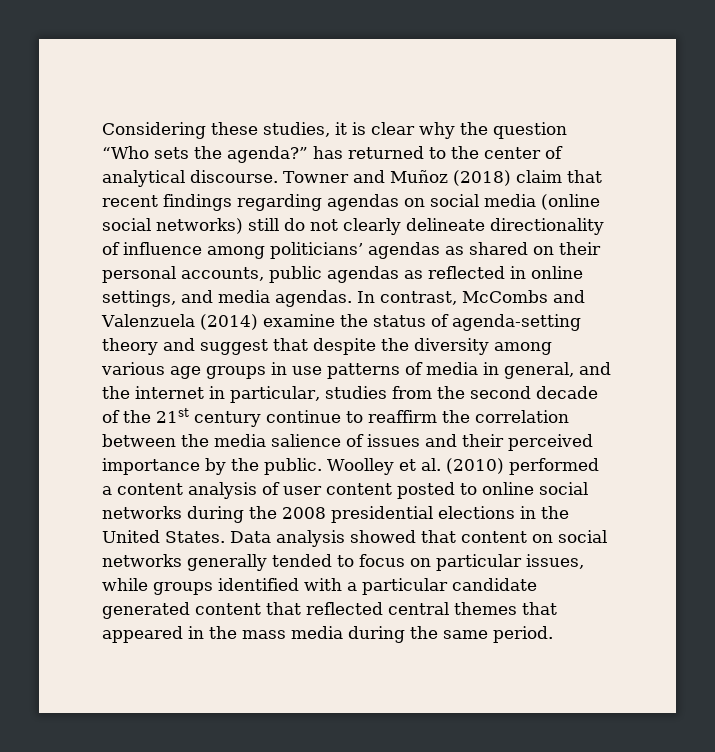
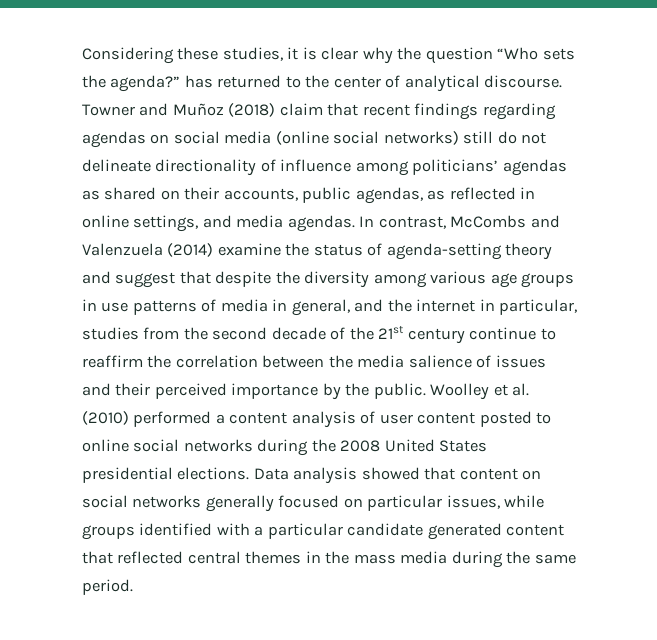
[343,218,401,235] clearly -> (547, 138) none
[102,266,176,283] personal -> (220, 193) none
[327,266,399,283] agendas -> [355,187,423,204] agendas,
[331,506,569,523] [102,530,225,543] presidential elections in the United States. -> [384,439,488,452] [82,467,250,483] United States presidential elections.
[272,554,405,567] tended to focus -> [278,495,340,508] focused
[522,602,557,615] [102,626,183,643] that appeared -> (302, 557) none

